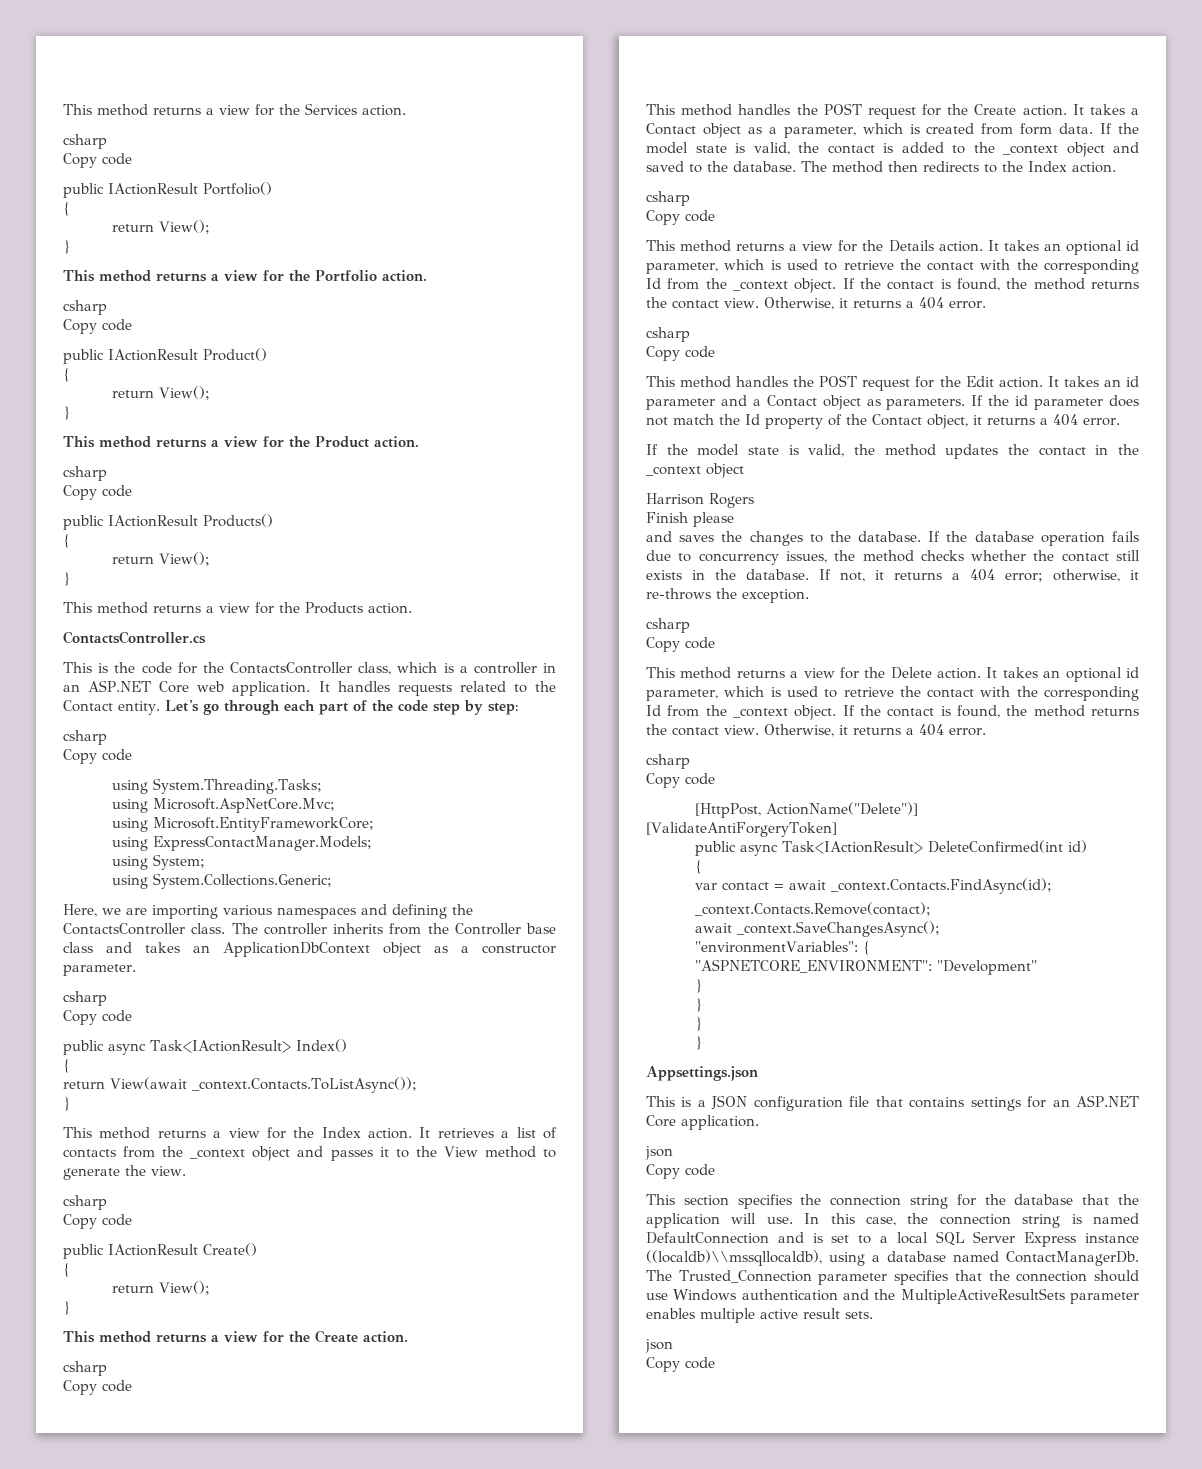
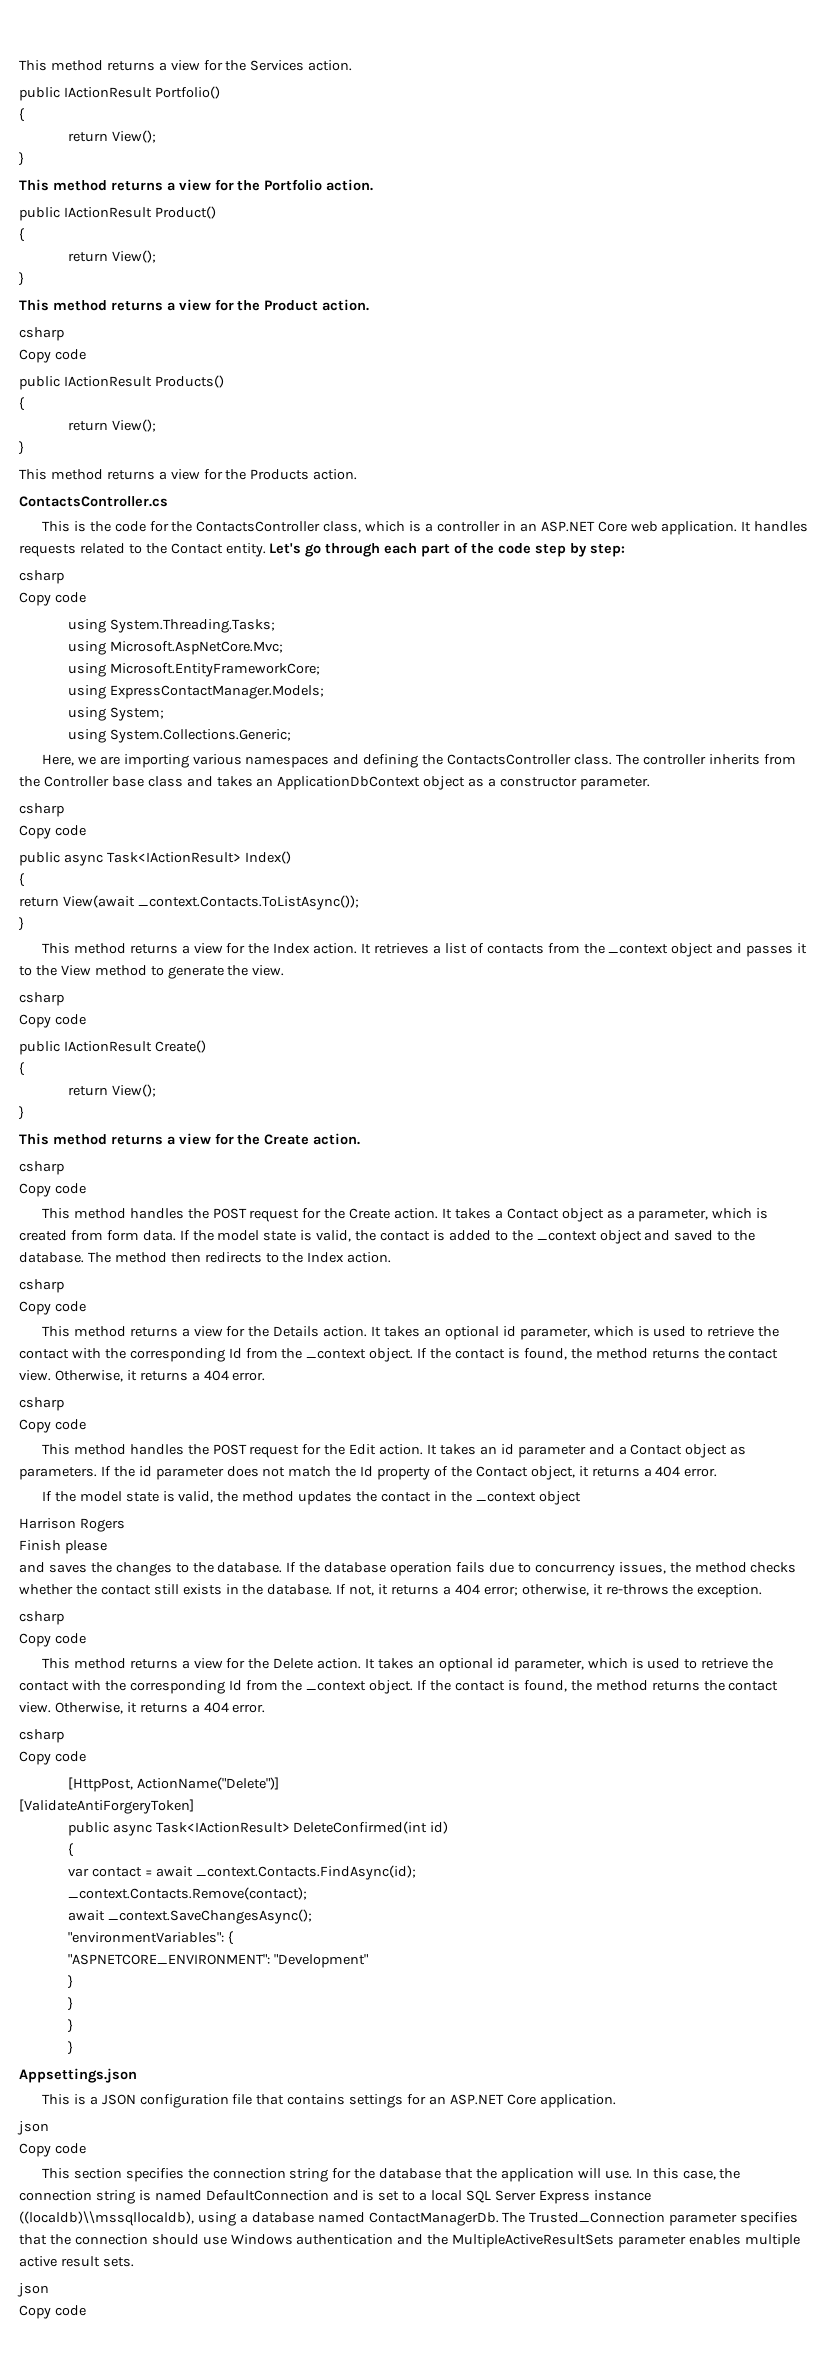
[63,134,107,149] [63,153,132,168] // csharp // Copy code -> (353, 65) none
[63,300,107,315] [63,319,132,334] // csharp // Copy code -> (374, 185) none

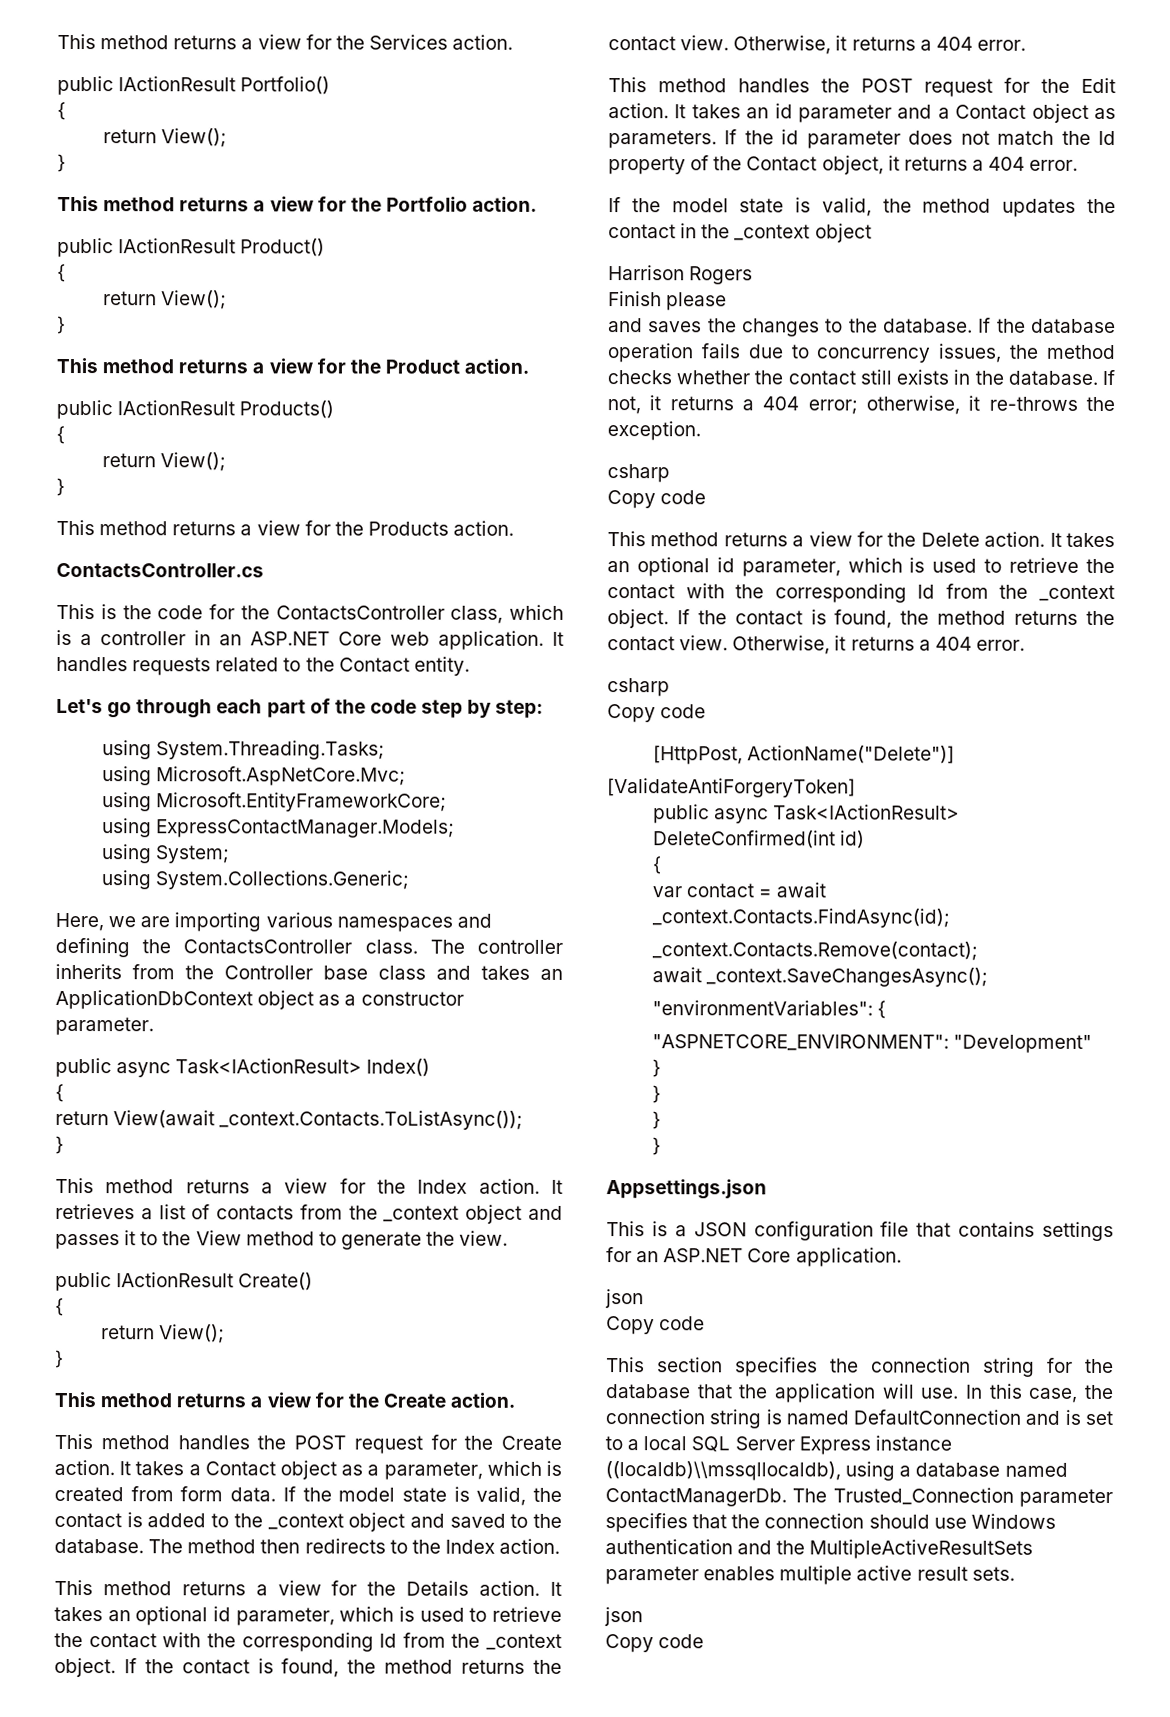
[19,327,64,341] [19,349,86,363] // csharp // Copy code -> (530, 366) none
(266, 550) none -> (470, 666) //
[19,570,64,584] [19,592,86,606] // csharp // Copy code -> (544, 708) none
[19,803,64,817] [19,825,86,839] // csharp // Copy code -> (154, 1026) none
[19,992,64,1006] [19,1014,86,1028] // csharp // Copy code -> (509, 1238) none
[19,1161,64,1175] [19,1183,86,1197] // csharp // Copy code -> (516, 1400) none
[19,1279,64,1293] [19,1301,86,1315] // csharp // Copy code -> (561, 1546) none
[19,1397,64,1411] [19,1419,86,1433] // csharp // Copy code -> (1026, 45) none

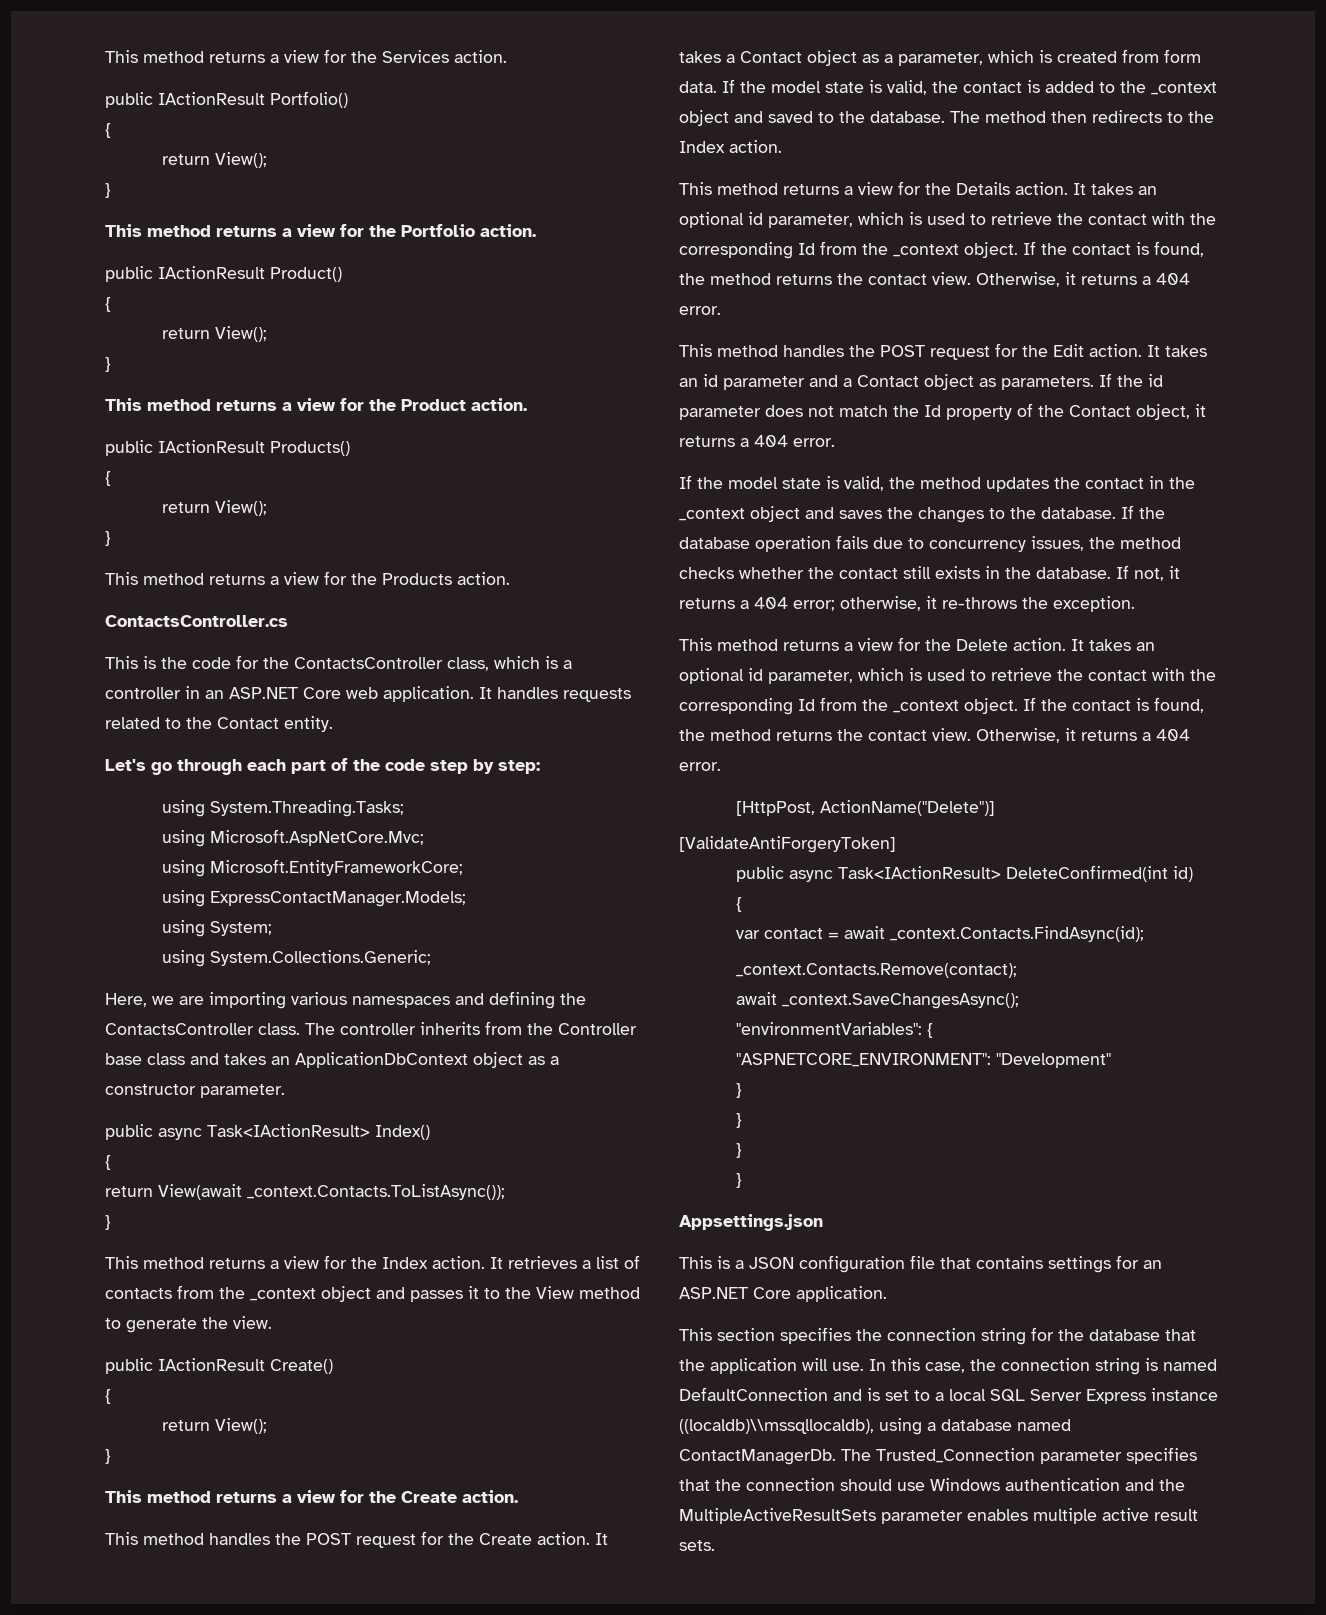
[608,265,754,285] [608,291,728,311] // Harrison Rogers // Finish please // -> (800, 514) none
[607,464,670,483] [607,490,707,509] // csharp // Copy code -> (1135, 604) none
[607,678,670,697] [607,704,707,723] // csharp // Copy code -> (721, 766) none
[605,1289,644,1309] [606,1316,706,1335] // json // Copy code -> (887, 1294) none
[604,1607,643,1627] [605,1634,705,1653] // json // Copy code -> (715, 1545) none

